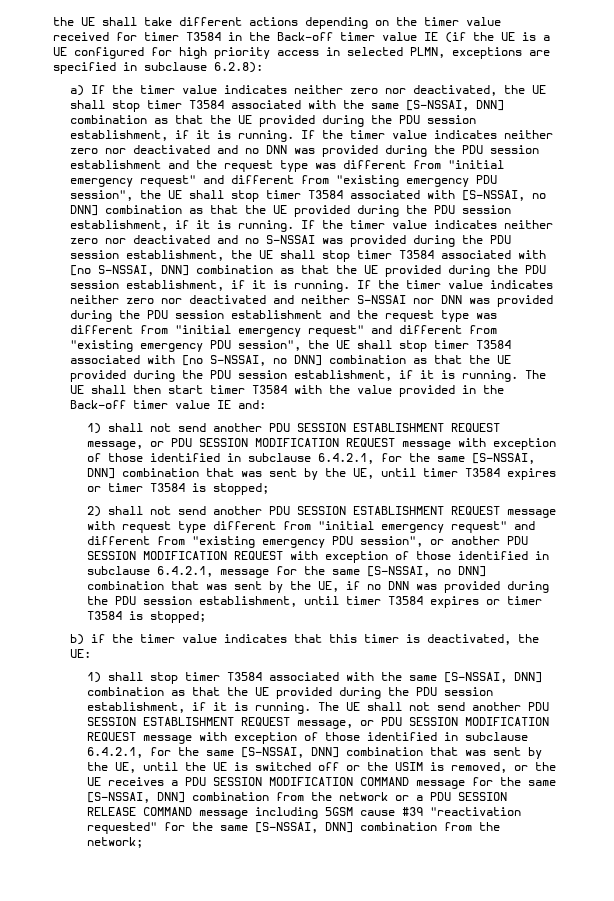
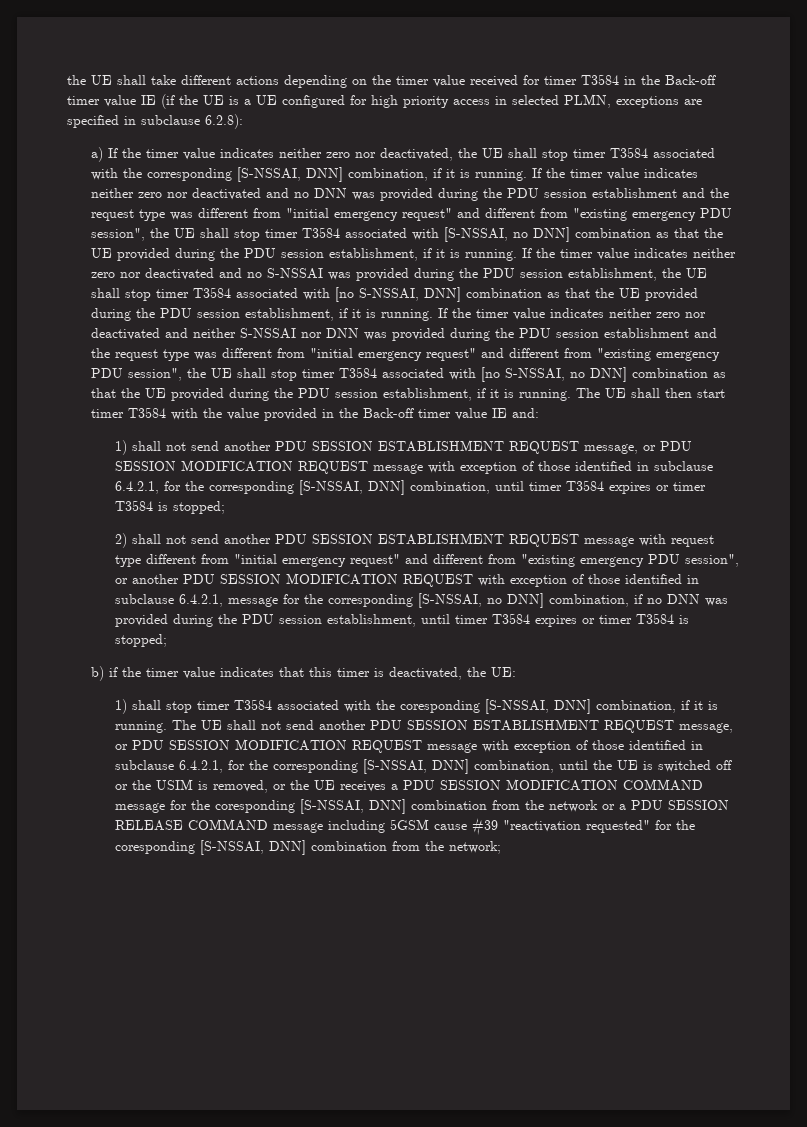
[371,100,505,111] [70,115,477,127] [70,130,169,141] same [S-NSSAI, DNN] combination as that the UE provided during the PDU session establishment, -> [146,167,428,182] corresponding [S-NSSAI, DNN] combination,
[437,453,536,464] [87,468,375,480] same [S-NSSAI, DNN] combination that was sent by the UE, -> [208,480,490,495] corresponding [S-NSSAI, DNN] combination,
[332,566,487,577] [87,581,340,593] same [S-NSSAI, no DNN] combination that was sent by the UE, -> [327,593,629,608] corresponding [S-NSSAI, no DNN] combination,
[409,672,543,683] [87,687,494,699] [87,702,186,713] same [S-NSSAI, DNN] combination as that the UE provided during the PDU session establishment, -> [399,699,676,714] coresponding [S-NSSAI, DNN] combination,
[206,747,543,759] [87,762,137,773] same [S-NSSAI, DNN] combination that was sent by the UE, -> [272,759,554,774] corresponding [S-NSSAI, DNN] combination,
[528,780,557,786] same -> [214,800,295,813] coresponding
[220,825,249,831] same -> [114,841,195,854] coresponding

